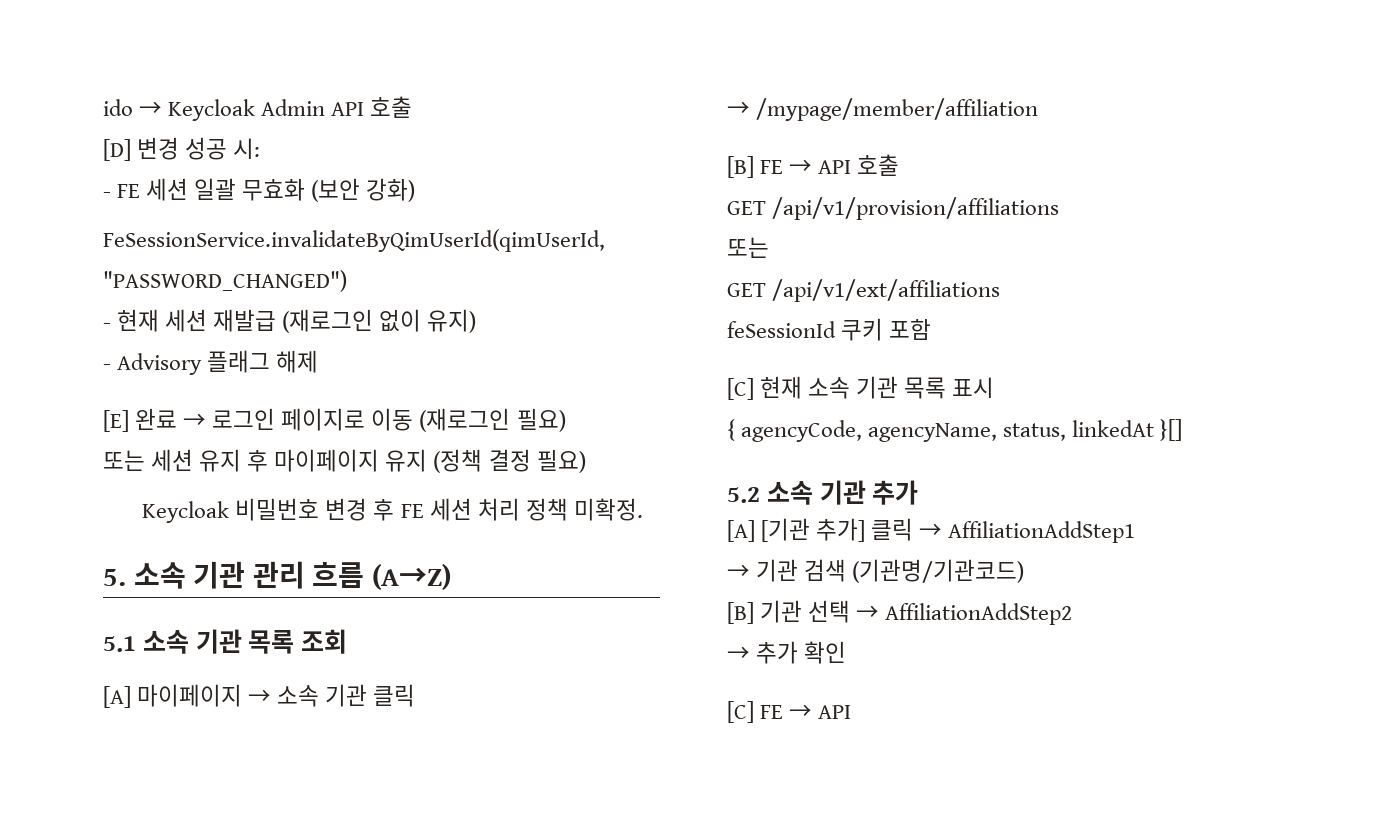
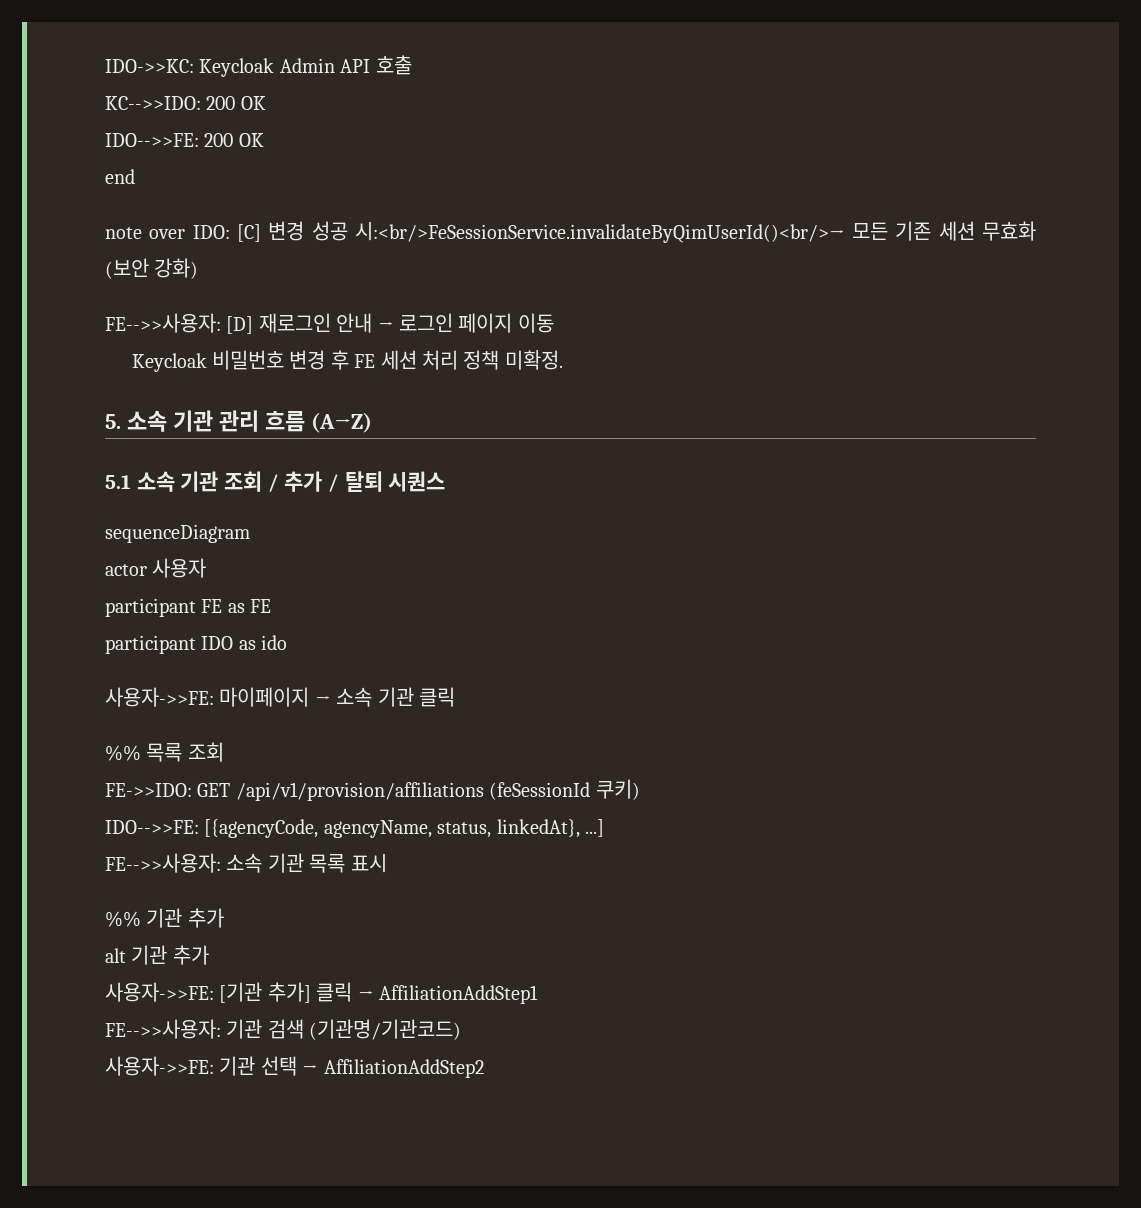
[103,99,163,116] ido → -> [105,59,194,73] IDO->>KC:
[103,137,261,161] [103,178,416,202] [103,229,605,252] [103,270,347,292] [103,309,477,333] [103,350,319,375] [103,408,178,432] [D] 변경 성공 시: // - FE 세션 일괄 무효화 (보안 강화) // FeSessionService.invalidateByQimUserId(qimUserId, "PASSWORD_CHANGED") // - 현재 세션 재발급 (재로그인 없이 유지) // - Advisory 플래그 해제 // [E] 완료 -> [105,96,266,110] [105,133,264,147] [105,169,135,184] [105,221,1036,243] [105,258,199,279] [105,313,373,334] KC-->>IDO: 200 OK // IDO-->>FE: 200 OK // end // note over IDO: [C] 변경 성공 시:<br/>FeSessionService.invalidateByQimUserId()<br/>→ 모든 기존 세션 무효화 (보안 강화) // FE-->>사용자: [D] 재로그인 안내
[281,408,366,431] 페이지로 -> [458,313,513,333] 페이지
[419,408,566,432] [103,449,586,473] (재로그인 필요) // 또는 세션 유지 후 마이페이지 유지 (정책 결정 필요) -> (554, 323) none
[248,629,347,654] [103,686,131,708] 목록 조회 // [A] -> [224,471,446,492] [105,524,250,543] [105,558,207,578] [105,598,272,617] [105,635,288,654] [105,687,214,707] 조회 / 추가 / 탈퇴 시퀀스 // sequenceDiagram // actor 사용자 // participant FE as FE // participant IDO as ido // 사용자->>FE:
[727,98,1039,121] [727,154,900,178] [727,197,1060,220] [727,237,769,258] [727,279,1001,302] [727,318,932,341] [727,376,995,400] [727,419,1183,442] [727,480,919,505] [727,520,755,542] → /mypage/member/affiliation // [B] FE → API 호출 // GET /api/v1/provision/affiliations // 또는 // GET /api/v1/ext/affiliations // feSessionId 쿠키 포함 // [C] 현재 소속 기관 목록 표시 // { agencyCode, agencyName, status, linkedAt }[] // 5.2 소속 기관 추가 // [A] -> [105,742,224,762] [105,779,640,801] [105,819,604,838] [105,853,387,873] [105,908,224,928] [105,945,209,965] [105,982,214,1002] %% 목록 조회 // FE->>IDO: GET /api/v1/provision/affiliations (feSessionId 쿠키) // IDO-->>FE: [{agencyCode, agencyName, status, linkedAt}, ...] // FE-->>사용자: 소속 기관 목록 표시 // %% 기관 추가 // alt 기관 추가 // 사용자->>FE:
[727,564,750,579] → -> [105,1019,221,1039] FE-->>사용자:
[727,602,754,624] [B] -> [105,1056,214,1076] 사용자->>FE:
[727,641,847,664] [727,701,852,723] // → 추가 확인 // [C] FE → API -> (484, 1068) none

